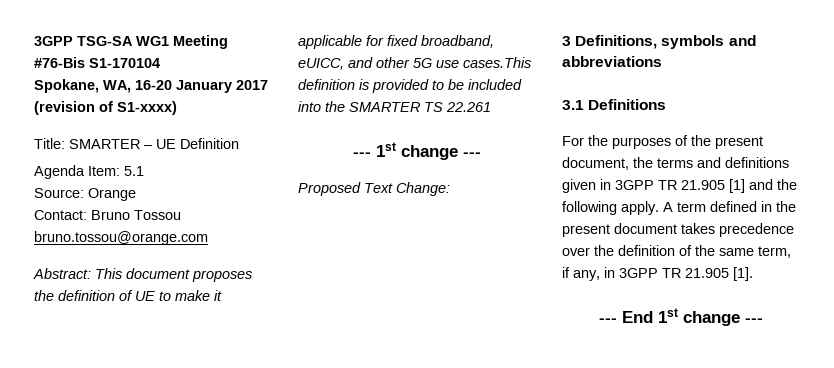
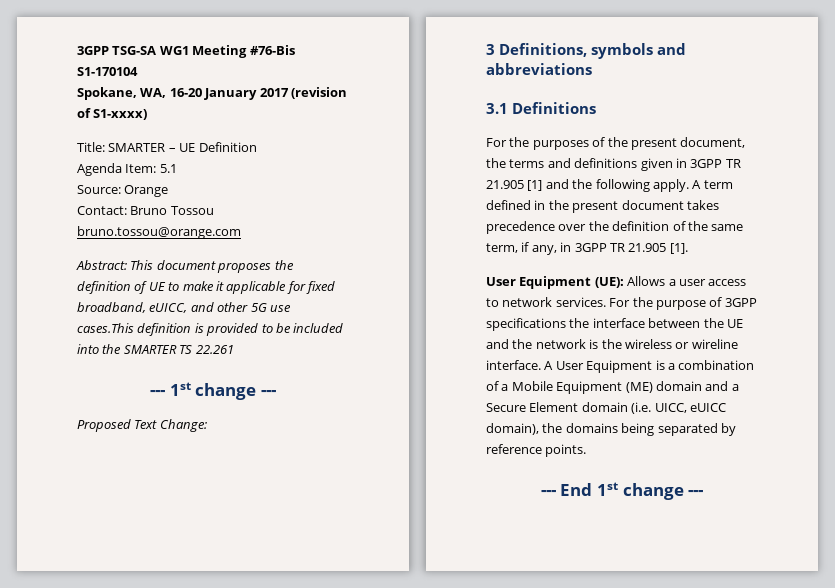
(753, 274) none -> [486,276,747,289] [486,297,757,310] [486,318,743,331] [486,339,738,349] [486,360,755,373] [486,381,739,394] [486,402,726,414] [486,423,736,436] [486,444,587,457] // User Equipment (UE): Allows a user access to network services. For the purpose of 3GPP specifications the interface between the UE and the network is the wireless or wireline interface. A User Equipment is a combination of a Mobile Equipment (ME) domain and a Secure Element domain (i.e. UICC, eUICC domain), the domains being separated by reference points.

